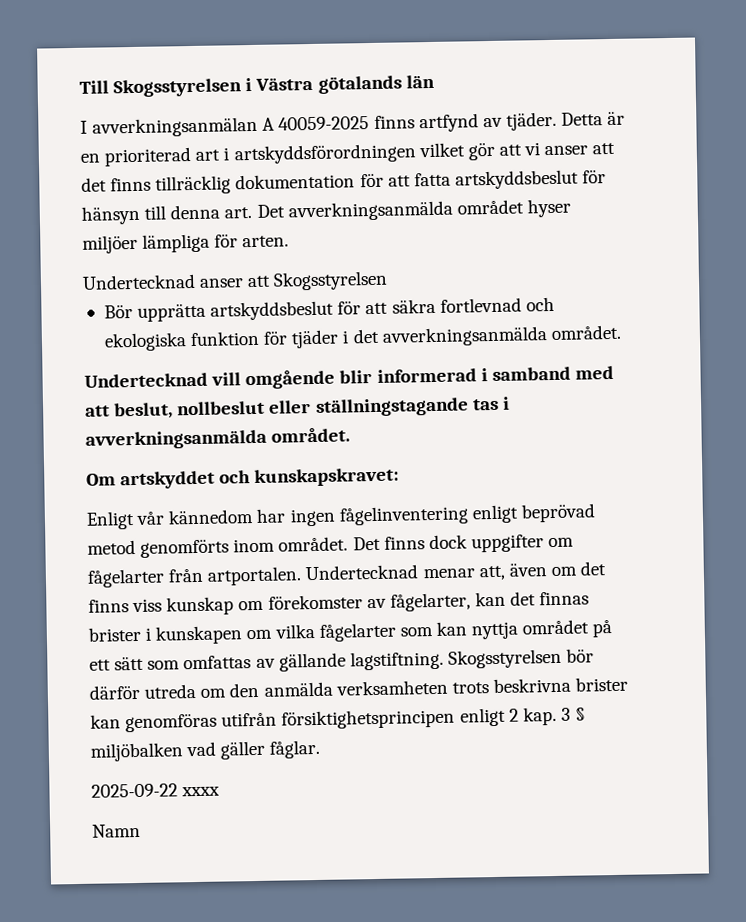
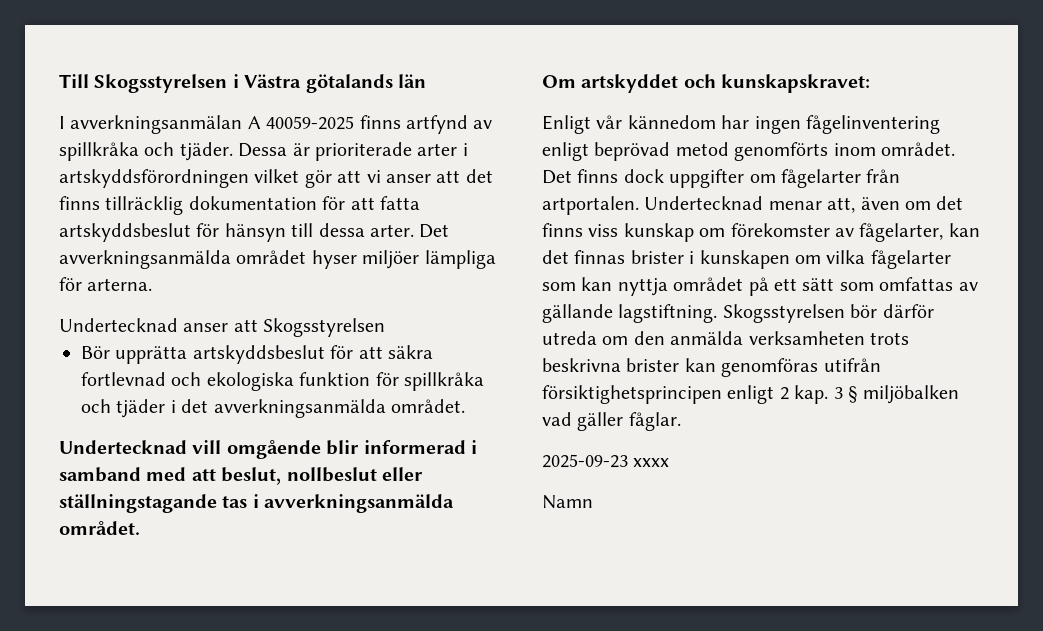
[505,111,626,131] [80,146,221,167] tjäder. Detta är en prioriterad art -> [59,142,458,161] spillkråka och tjäder. Dessa är prioriterade arter
[170,204,253,220] denna art. -> [318,223,414,237] dessa arter.
[242,235,290,248] arten. -> [87,278,153,291] arterna.
(289, 338) none -> [404,372,484,391] [81,399,111,413] spillkråka och
[91,783,178,798] 2025-09-22 -> [542,454,628,468] 2025-09-23

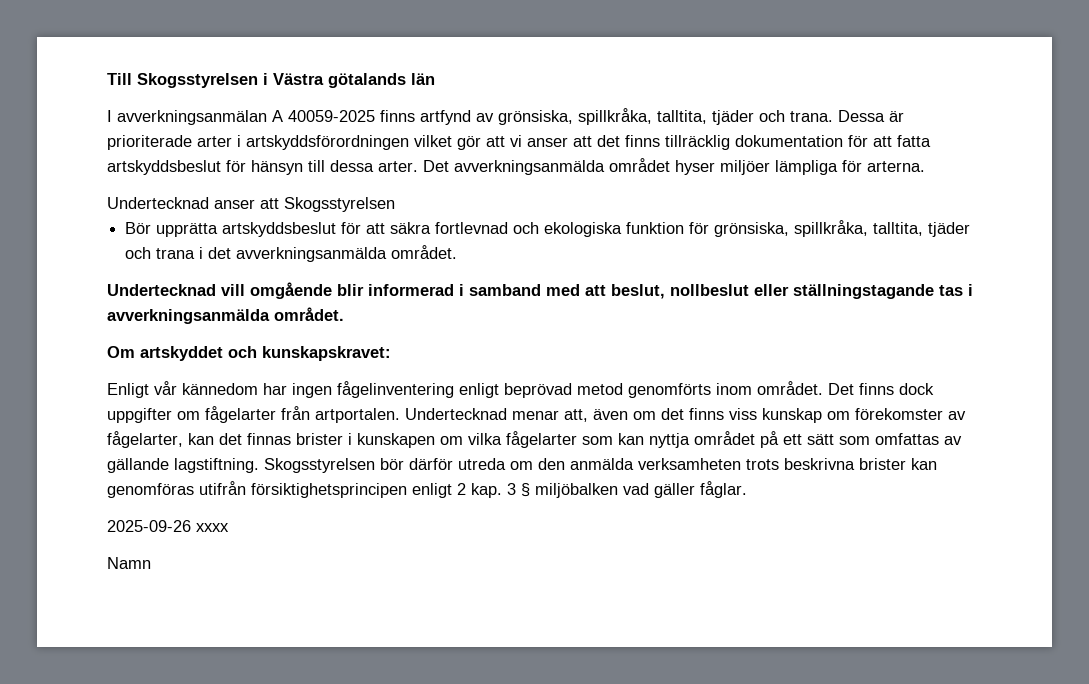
[59,142,233,161] spillkråka och tjäder. -> [498,108,833,125] grönsiska, spillkråka, talltita, tjäder och trana.
[404,372,484,391] [81,399,166,418] spillkråka och tjäder -> [714,220,971,237] [125,247,196,259] grönsiska, spillkråka, talltita, tjäder och trana
[542,454,628,468] 2025-09-23 -> [107,520,191,532] 2025-09-26

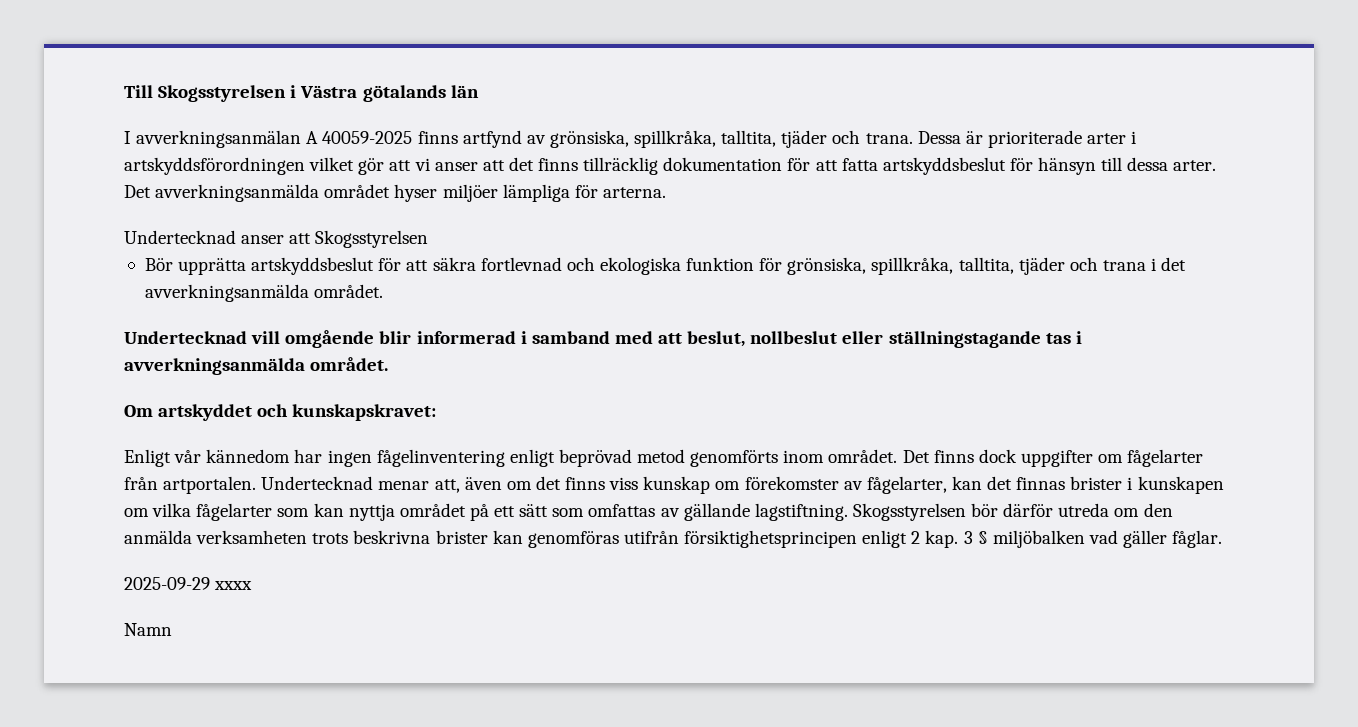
[107,520,191,532] 2025-09-26 -> [124,577,210,590] 2025-09-29

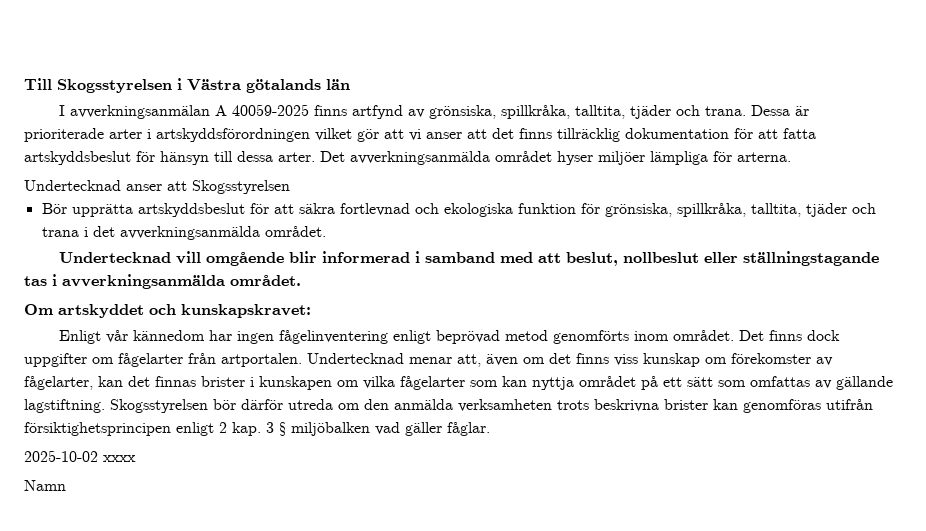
[124,577,210,590] 2025-09-29 -> [24,450,98,462] 2025-10-02

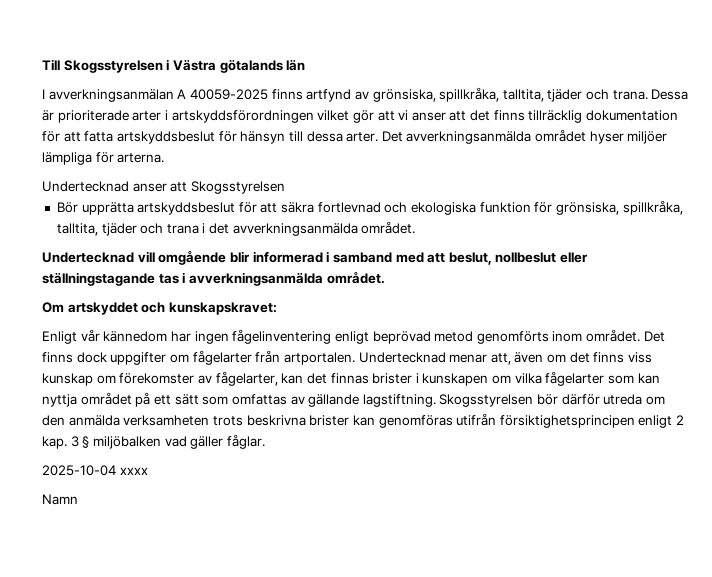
[24,450,98,462] 2025-10-02 -> [42,465,116,476] 2025-10-04

